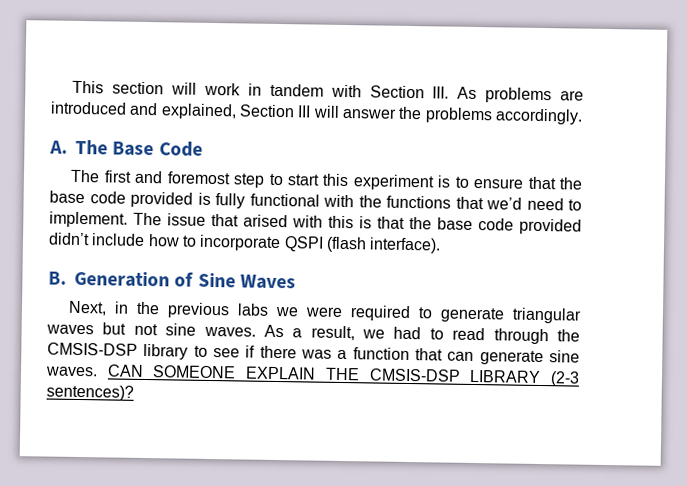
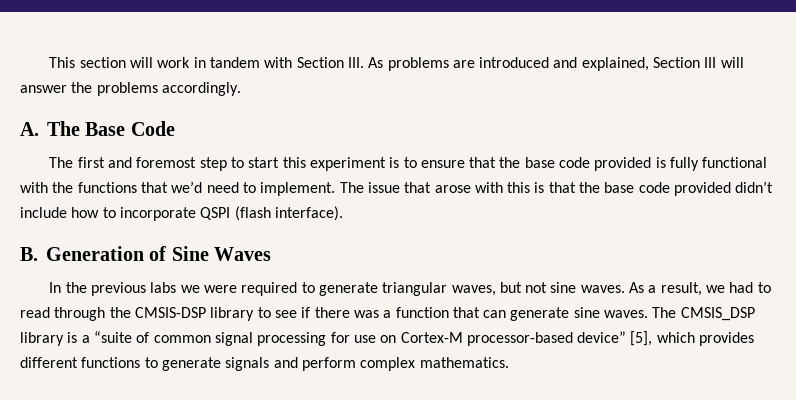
[243,214,288,228] arised -> [434,185,471,193] arose
[68,300,130,316] Next, in -> [49,282,62,293] In
[46,324,94,335] waves -> [451,285,496,296] waves,
[106,364,580,387] [46,384,134,401] CAN SOMEONE EXPLAIN THE CMSIS-DSP LIBRARY (2-3 sentences)? -> [652,307,755,321] [20,331,755,346] [20,357,509,371] The CMSIS_DSP library is a “suite of common signal processing for use on Cortex-M processor-based device” [5], which provides different functions to generate signals and perform complex mathematics.

